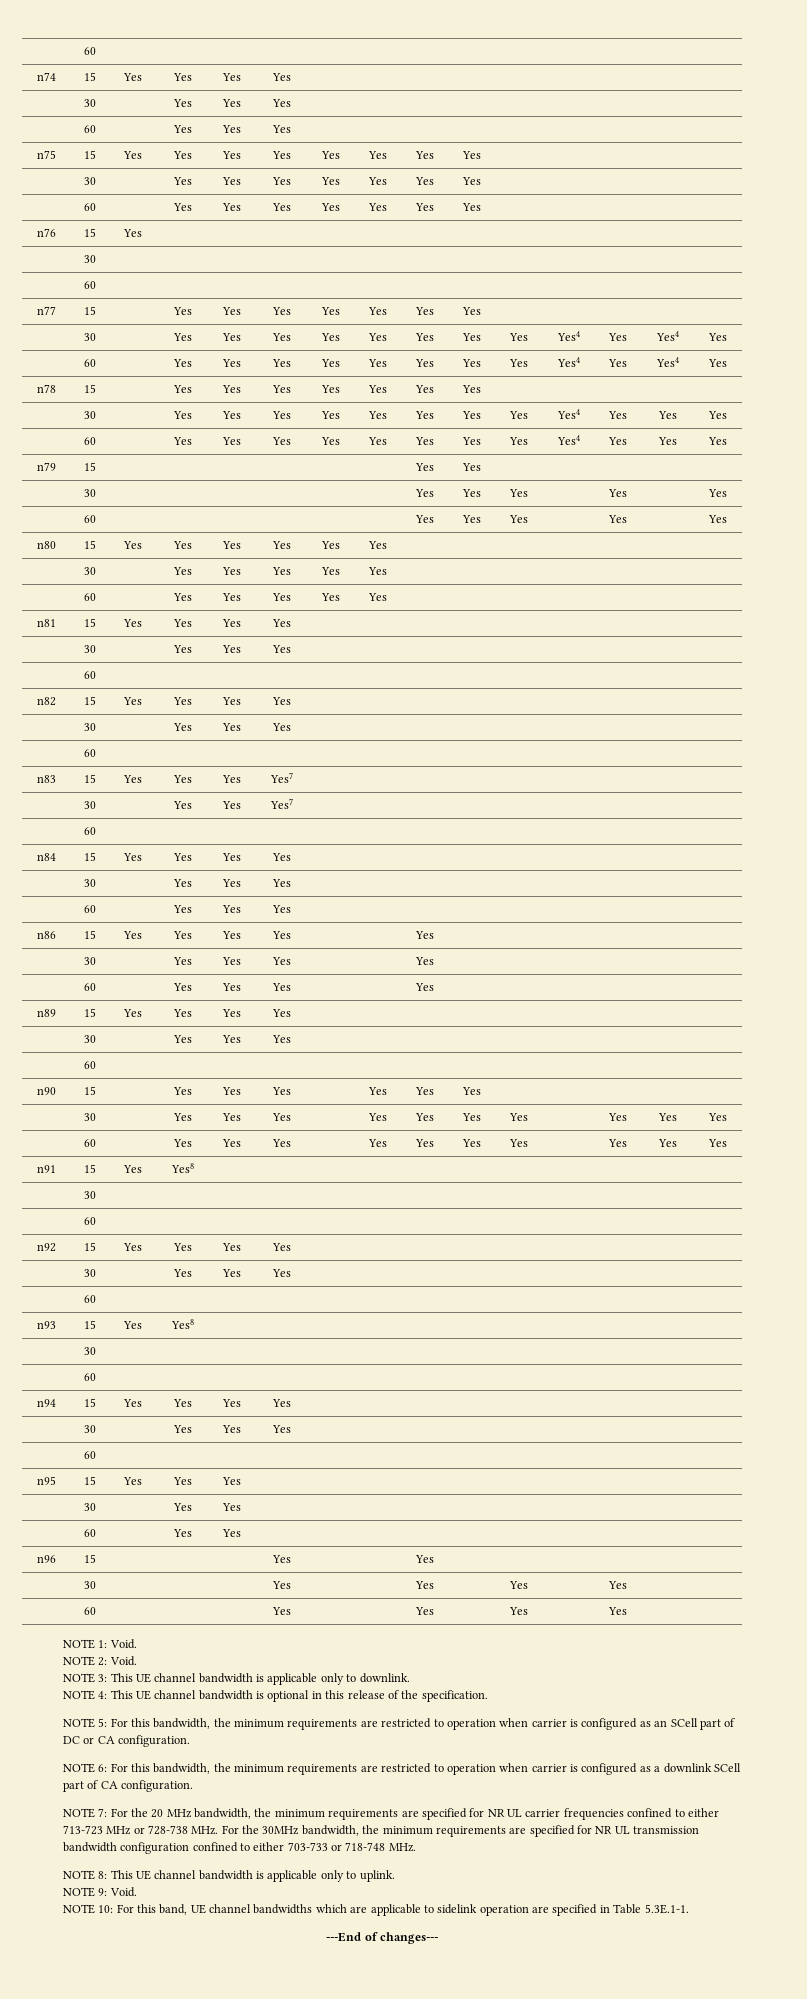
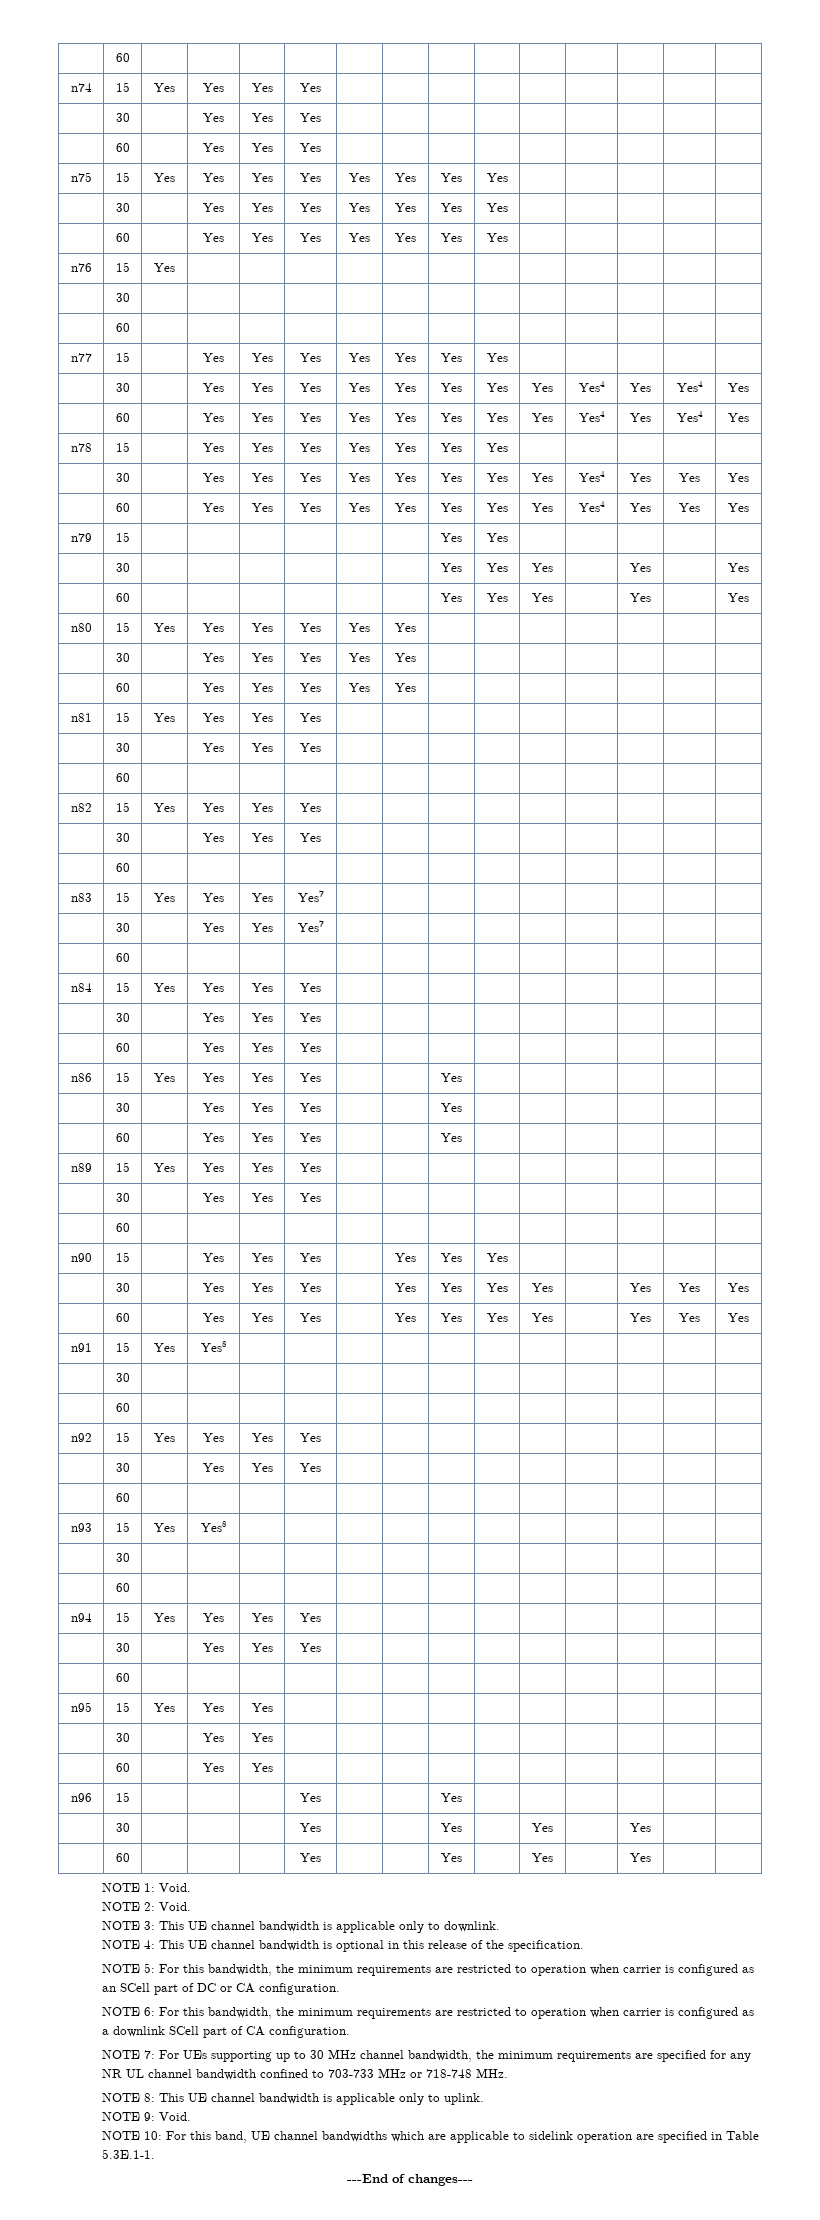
[130,1808,719,1820] [62,1825,700,1837] [62,1842,328,1854] the 20 MHz bandwidth, the minimum requirements are specified for NR UL carrier frequencies confined to either 713-723 MHz or 728-738 MHz. For the 30MHz bandwidth, the minimum requirements are specified for NR UL transmission bandwidth configuration confined to either 703-733 -> [183,2049,752,2062] [102,2068,407,2080] UEs supporting up to 30 MHz channel bandwidth, the minimum requirements are specified for any NR UL channel bandwidth confined to 703-733 MHz

